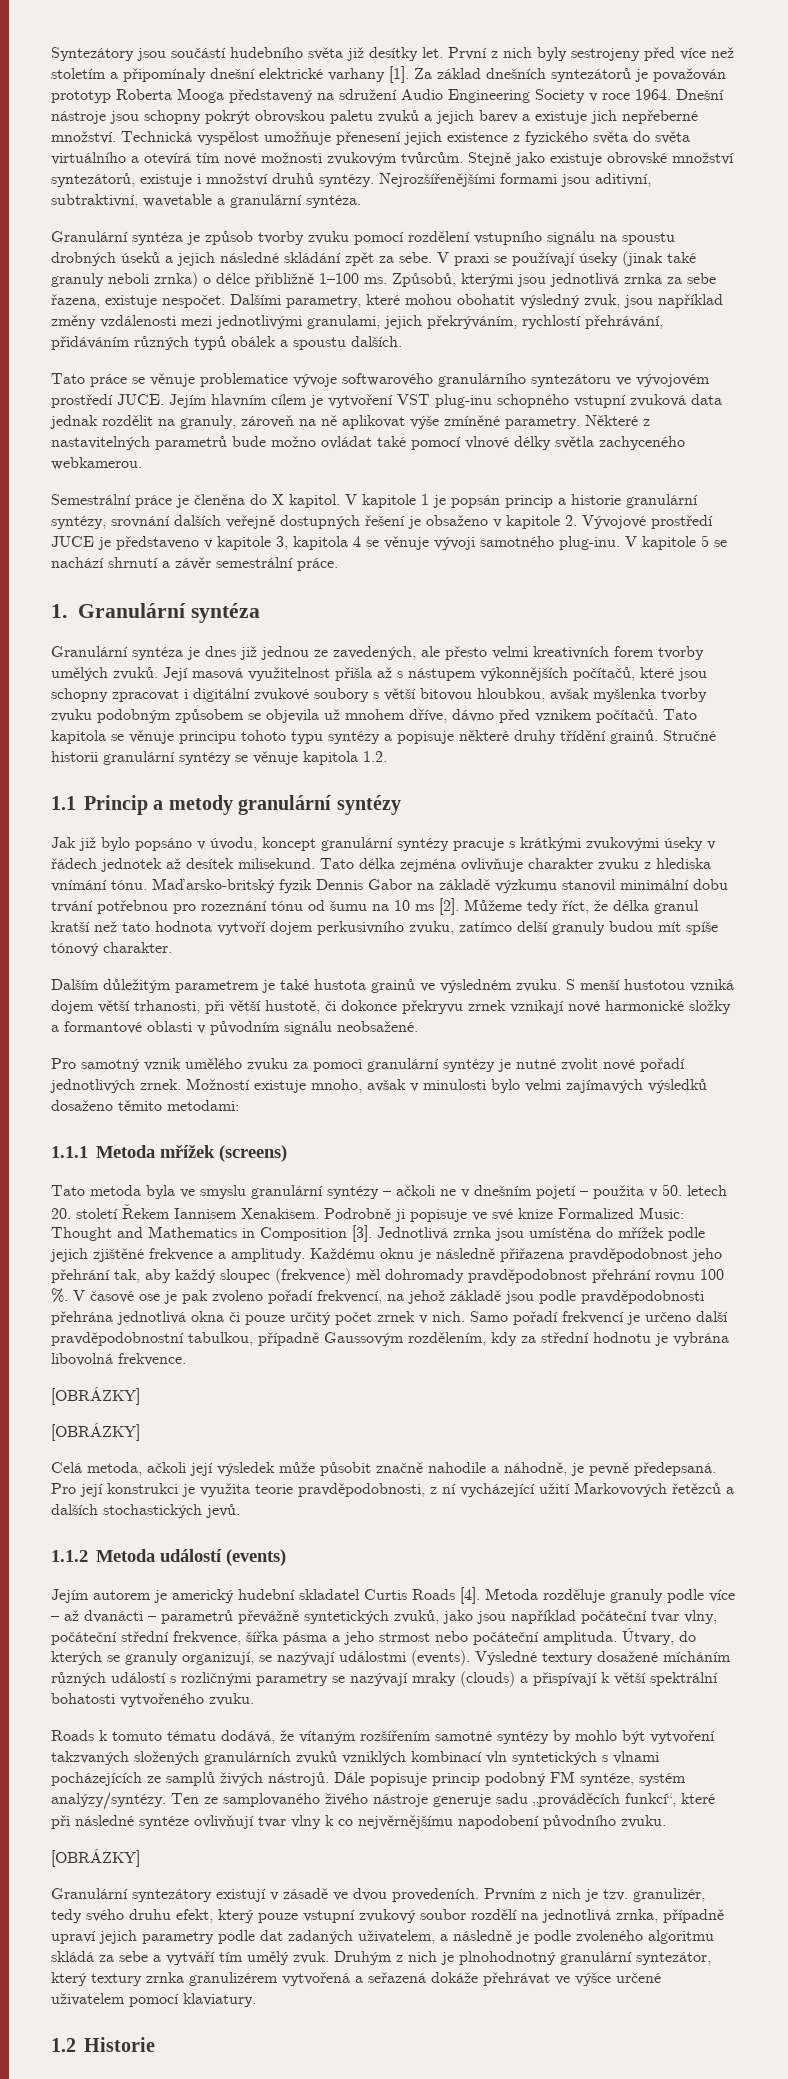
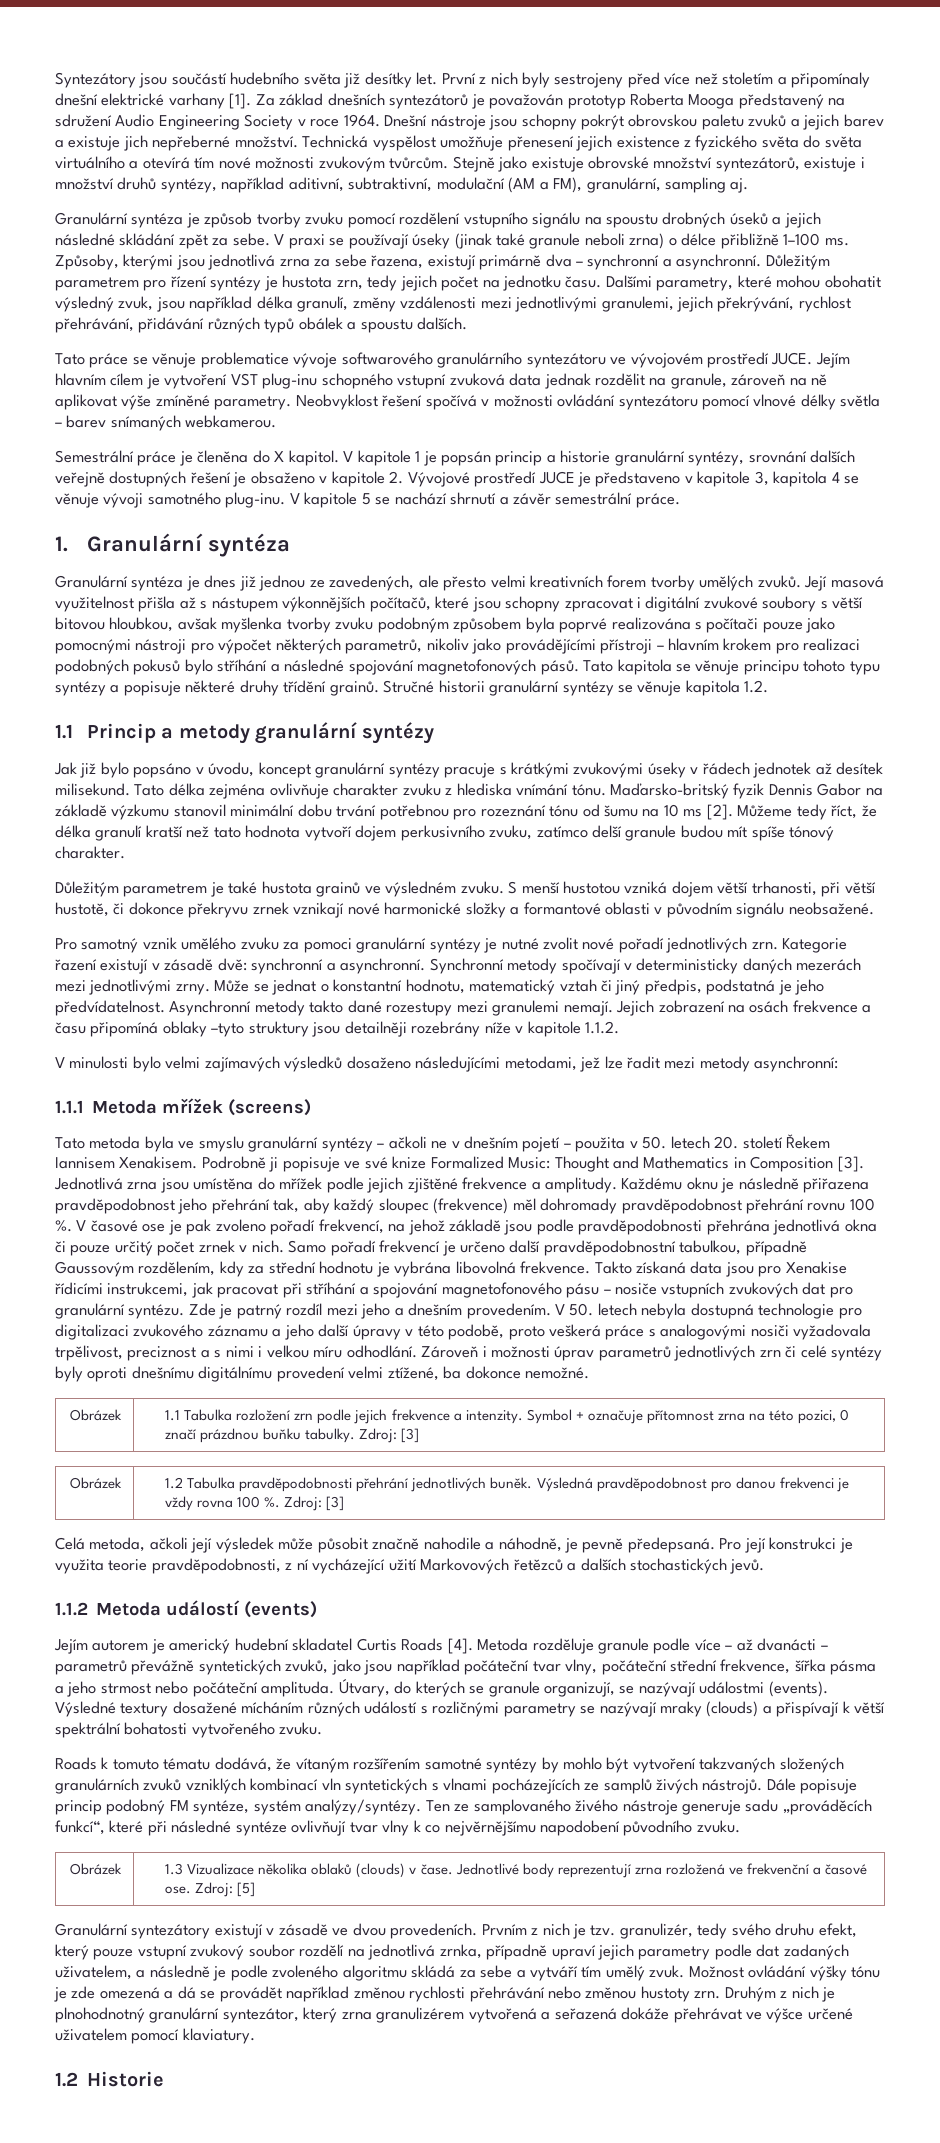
[319,173,651,187] [51,194,361,208] syntézy. Nejrozšířenějšími formami jsou aditivní, subtraktivní, wavetable a granulární syntéza. -> [160,177,749,193] syntézy, například aditivní, subtraktivní, modulační (AM a FM), granulární, sampling aj.
[51,272,198,288] granuly neboli zrnka) -> [529,233,665,249] granule neboli zrna)
[392,273,456,287] Způsobů, -> [55,254,119,270] Způsoby,
[624,273,662,284] zrnka -> [279,259,310,267] zrna
[105,294,225,308] existuje nespočet. -> [427,254,830,270] [55,275,602,291] existují primárně dva – synchronní a asynchronní. Důležitým parametrem pro řízení syntézy je hustota zrn, tedy jejich počet na jednotku času.
(723, 301) none -> [256,296,349,312] délka granulí,
[307,315,663,329] [51,336,130,350] granulami, jejich překrýváním, rychlostí přehrávání, přidáváním -> [601,296,851,312] [55,317,205,333] granulemi, jejich překrývání, rychlost přehrávání, přidávání
[180,415,236,429] granuly, -> [670,373,727,389] granule,
[585,415,650,426] [51,436,406,450] Některé z nastavitelných parametrů bude možno ovládat také -> [295,394,698,410] Neobvyklost řešení spočívá v možnosti ovládání syntezátoru
[599,436,685,450] zachyceného -> [55,415,181,431] – barev snímaných
[248,709,658,723] se objevila už mnohem dříve, dávno před vznikem počítačů. -> [525,617,836,633] [55,638,861,654] [55,659,579,675] byla poprvé realizována s počítači pouze jako pomocnými nástroji pro výpočet některých parametrů, nikoliv jako provádějícími přístroji – hlavním krokem pro realizaci podobných pokusů bylo stříhání a následné spojování magnetofonových pásů.
[654,900,699,914] granul -> [95,825,143,841] granulí
[552,921,605,935] granuly -> [625,825,677,841] granule
[51,979,171,993] Dalším důležitým -> [55,881,119,897] Důležitým
[140,1078,419,1093] zrnek. Možností existuje mnoho, avšak v -> [751,938,848,953] [55,958,862,974] [55,979,825,995] [55,1000,872,1016] [55,1021,620,1037] [55,1057,65,1068] zrn. Kategorie řazení existují v zásadě dvě: synchronní a asynchronní. Synchronní metody spočívají v deterministicky daných mezerách mezi jednotlivými zrny. Může se jednat o konstantní hodnotu, matematický vztah či jiný předpis, podstatná je jeho předvídatelnost. Asynchronní metody takto dané rozestupy mezi granulemi nemají. Jejich zobrazení na osách frekvence a času připomíná oblaky –tyto struktury jsou detailněji rozebrány níže v kapitole 1.1.2. // V
[118,1100,239,1111] těmito metodami: -> [415,1056,839,1072] následujícími metodami, jež lze řadit mezi metody asynchronní:
[453,1227,491,1238] zrnka -> [127,1182,158,1190] zrna
[51,1387,140,1405] [51,1423,140,1441] // [OBRÁZKY] // [OBRÁZKY] -> [594,1261,847,1277] [55,1282,853,1298] [55,1303,862,1319] [55,1324,872,1340] [55,1345,883,1361] [55,1366,590,1382] [69,1409,122,1421] [165,1409,850,1424] [165,1428,420,1443] [69,1477,122,1489] [165,1477,849,1492] [165,1496,345,1511] Takto získaná data jsou pro Xenakise řídicími instrukcemi, jak pracovat při stříhání a spojování magnetofonového pásu – nosiče vstupních zvukových dat pro granulární syntézu. Zde je patrný rozdíl mezi jeho a dnešním provedením. V 50. letech nebyla dostupná technologie pro digitalizaci zvukového záznamu a jeho další úpravy v této podobě, proto veškerá práce s analogovými nosiči vyžadovala trpělivost, preciznost a s nimi i velkou míru odhodlání. Zároveň i možnosti úprav parametrů jednotlivých zrn či celé syntézy byly oproti dnešnímu digitálnímu provedení velmi ztížené, ba dokonce nemožné. // Obrázek | 1.1 Tabulka rozložení zrn podle jejich frekvence a intenzity. Symbol + označuje přítomnost zrna na této pozici, 0 značí prázdnou buňku tabulky. Zdroj: [3] // Obrázek | 1.2 Tabulka pravděpodobnosti přehrání jednotlivých buněk. Výsledná pravděpodobnost pro danou frekvenci je vždy rovna 100 %. Zdroj: [3]
[610,1589,663,1603] granuly -> [598,1638,650,1654] granule
[125,1651,178,1665] granuly -> [488,1681,540,1697] granule
[51,1849,140,1867] // [OBRÁZKY] -> [69,1863,122,1875] [165,1863,867,1878] [165,1882,256,1897] // Obrázek | 1.3 Vizualizace několika oblaků (clouds) v čase. Jednotlivé body reprezentují zrna rozložená ve frekvenční a časové ose. Zdroj: [5]
(329, 1957) none -> [688,1965,881,1981] [54,1986,721,2002] Možnost ovládání výšky tónu je zde omezená a dá se provádět například změnou rychlosti přehrávání nebo změnou hustoty zrn.
[91,1972,184,1986] textury zrnka -> [341,2012,372,2020] zrna

